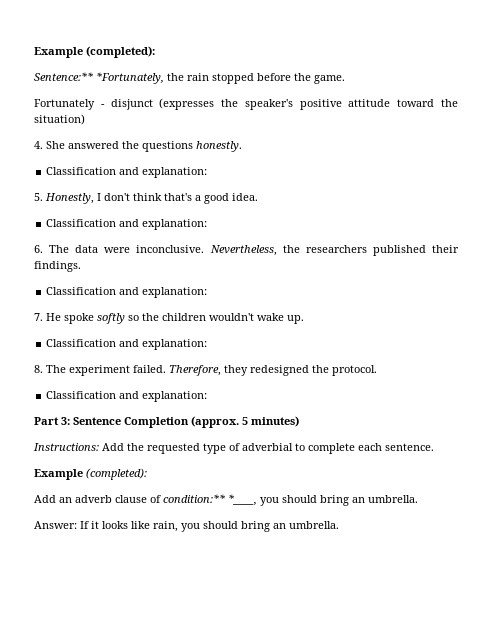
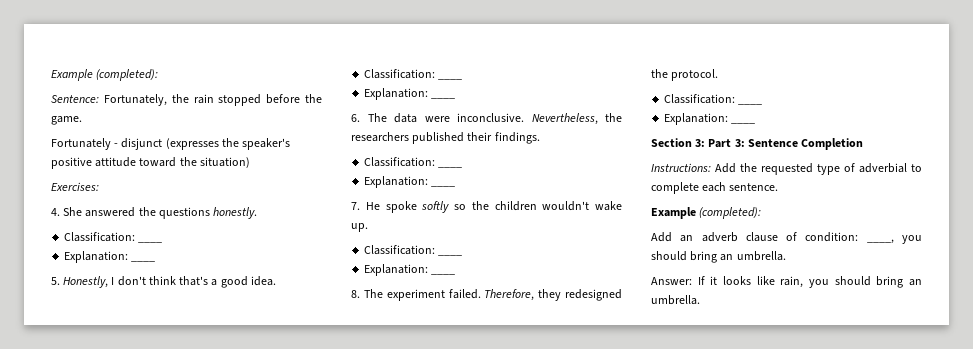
[34,46,155,58] [34,72,164,84] Example (completed): // Sentence:** *Fortunately, -> [51,69,159,81] [51,94,167,106] Example (completed): // Sentence: Fortunately,
(85, 119) none -> [51,182,99,191] // Exercises:
[46,167,208,178] Classification and explanation: -> [64,232,163,243] [64,251,156,263] Classification: ____ // Explanation: ____
[46,219,208,230] Classification and explanation: -> [364,69,463,80] [364,88,456,100] Classification: ____ // Explanation: ____
[46,287,208,298] Classification and explanation: -> [364,157,463,168] [364,176,456,188] Classification: ____ // Explanation: ____
[46,339,208,350] Classification and explanation: -> [364,245,463,256] [364,264,456,276] Classification: ____ // Explanation: ____
[46,391,208,402] Classification and explanation: // -> [664,94,763,105] [664,113,756,125] [651,138,706,147] Classification: ____ // Explanation: ____ // Section 3:
[191,416,299,428] (approx. 5 minutes) -> (864, 144) none
[163,494,257,506] condition:** *____, -> [805,232,894,244] condition: ____,

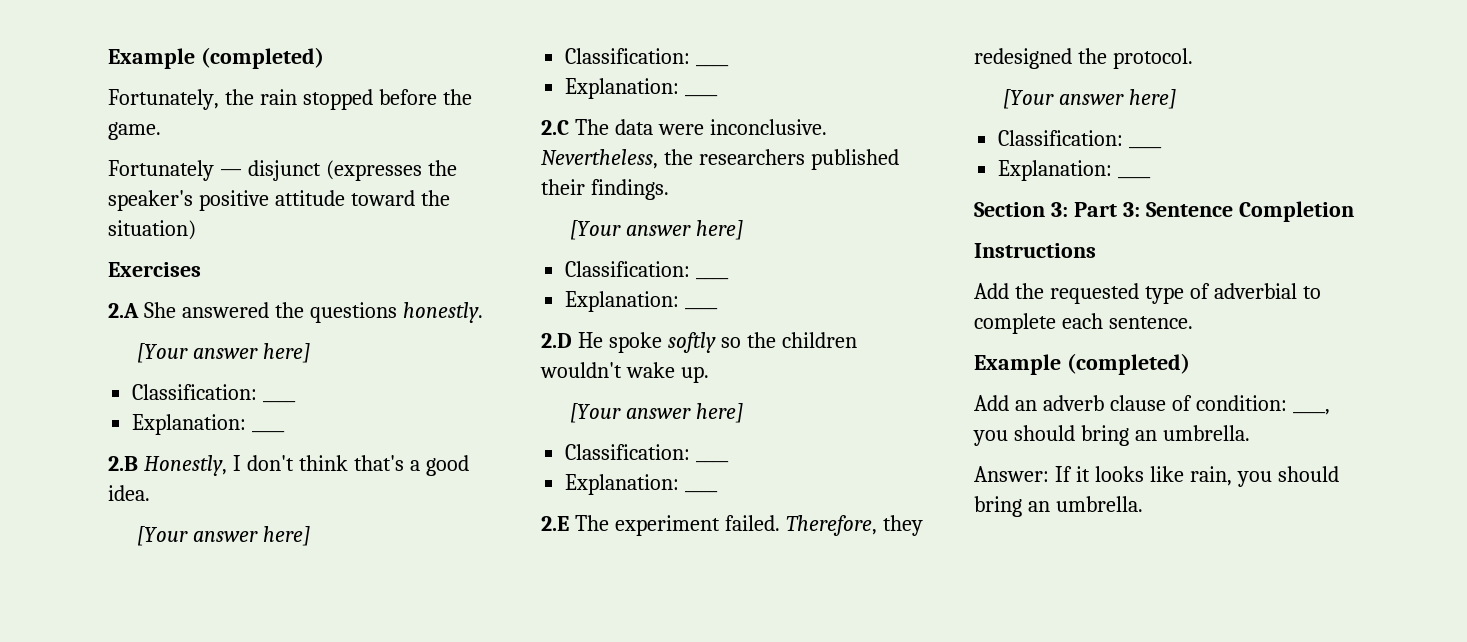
[51,69,159,81] [51,95,99,103] Example (completed): // Sentence: -> [108,47,324,69] Example (completed) //
[114,143,119,147] - -> [219,169,242,176] —
[51,182,99,191] [51,208,60,216] Exercises: // 4. -> [108,262,201,277] [108,303,139,318] Exercises // 2.A
[64,232,163,243] [64,251,156,263] [51,277,60,285] // Classification: ____ // Explanation: ____ // 5. -> [137,343,311,363] [132,384,258,400] [263,400,297,403] [132,414,286,435] [108,456,138,471] // [Your answer here] // Classification: ____ // Explanation: ____ // 2.B
[364,69,463,80] [364,88,456,100] [351,114,360,122] // Classification: ____ // Explanation: ____ // 6. -> [137,526,311,546] [565,48,691,64] [696,64,730,67] [565,78,719,99] [541,120,569,135] // [Your answer here] // Classification: ____ // Explanation: ____ // 2.C
[364,157,463,168] [364,176,456,188] [351,202,360,210] // Classification: ____ // Explanation: ____ // 7. -> [570,220,744,240] [565,261,691,277] [696,277,730,280] [565,291,719,312] [541,333,572,348] // [Your answer here] // Classification: ____ // Explanation: ____ // 2.D
[364,245,463,256] [364,264,456,276] [351,290,360,298] // Classification: ____ // Explanation: ____ // 8. -> [570,403,744,423] [565,444,691,460] [696,460,730,463] [565,474,719,495] [541,516,569,531] // [Your answer here] // Classification: ____ // Explanation: ____ // 2.E
(719, 75) none -> [1003,89,1177,109] // [Your answer here]
[651,163,711,172] Instructions: -> [974,243,1096,258] Instructions //
[699,207,762,219] (completed): -> [1066,353,1190,375] (completed)

